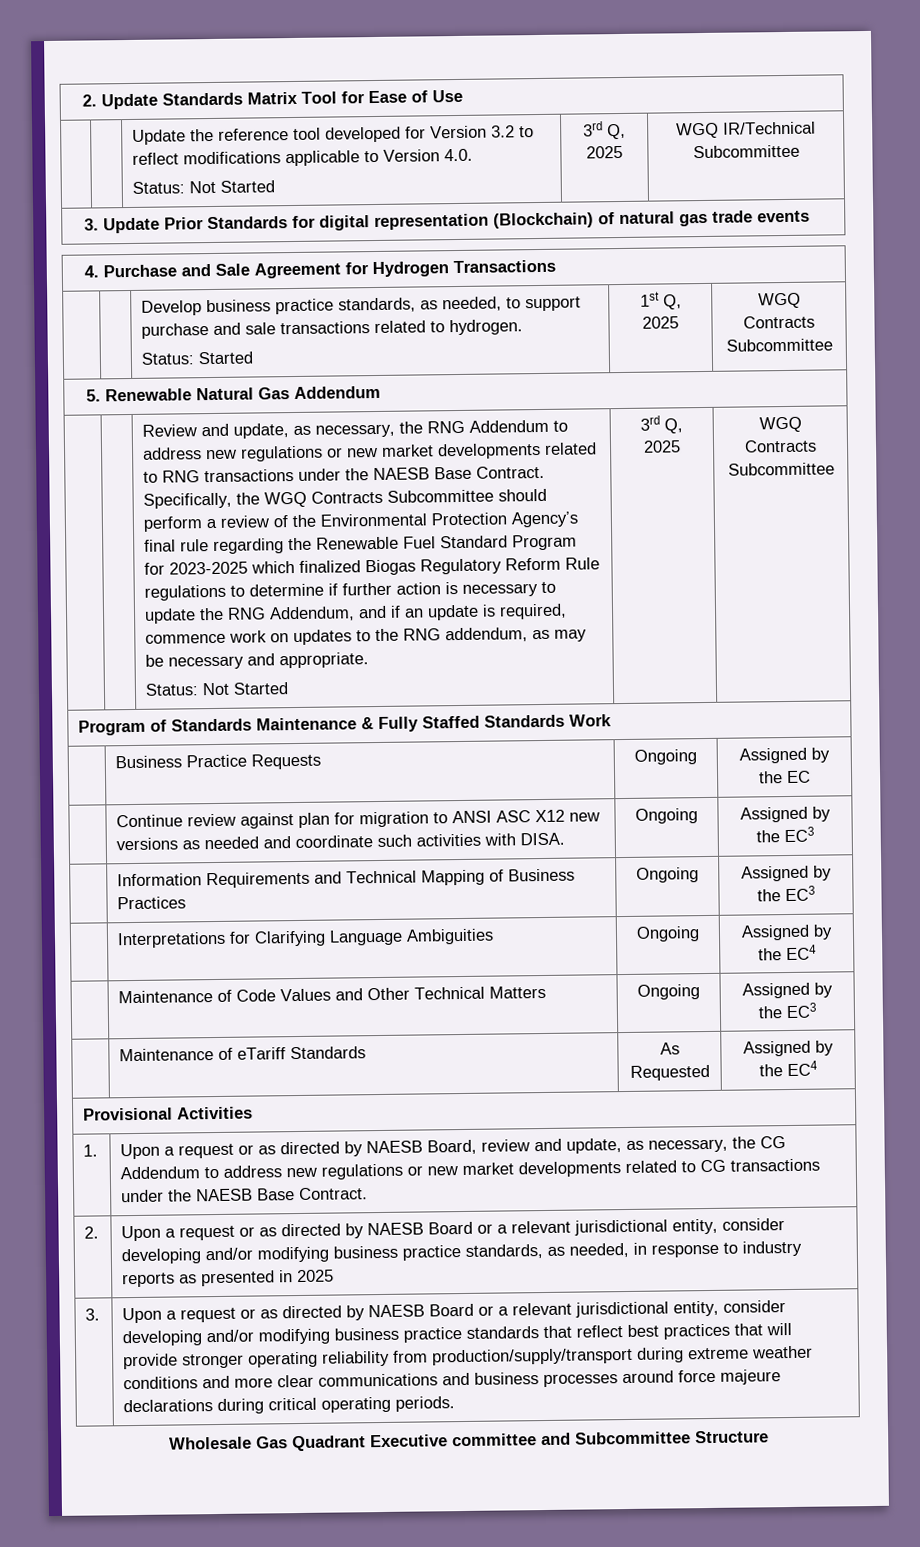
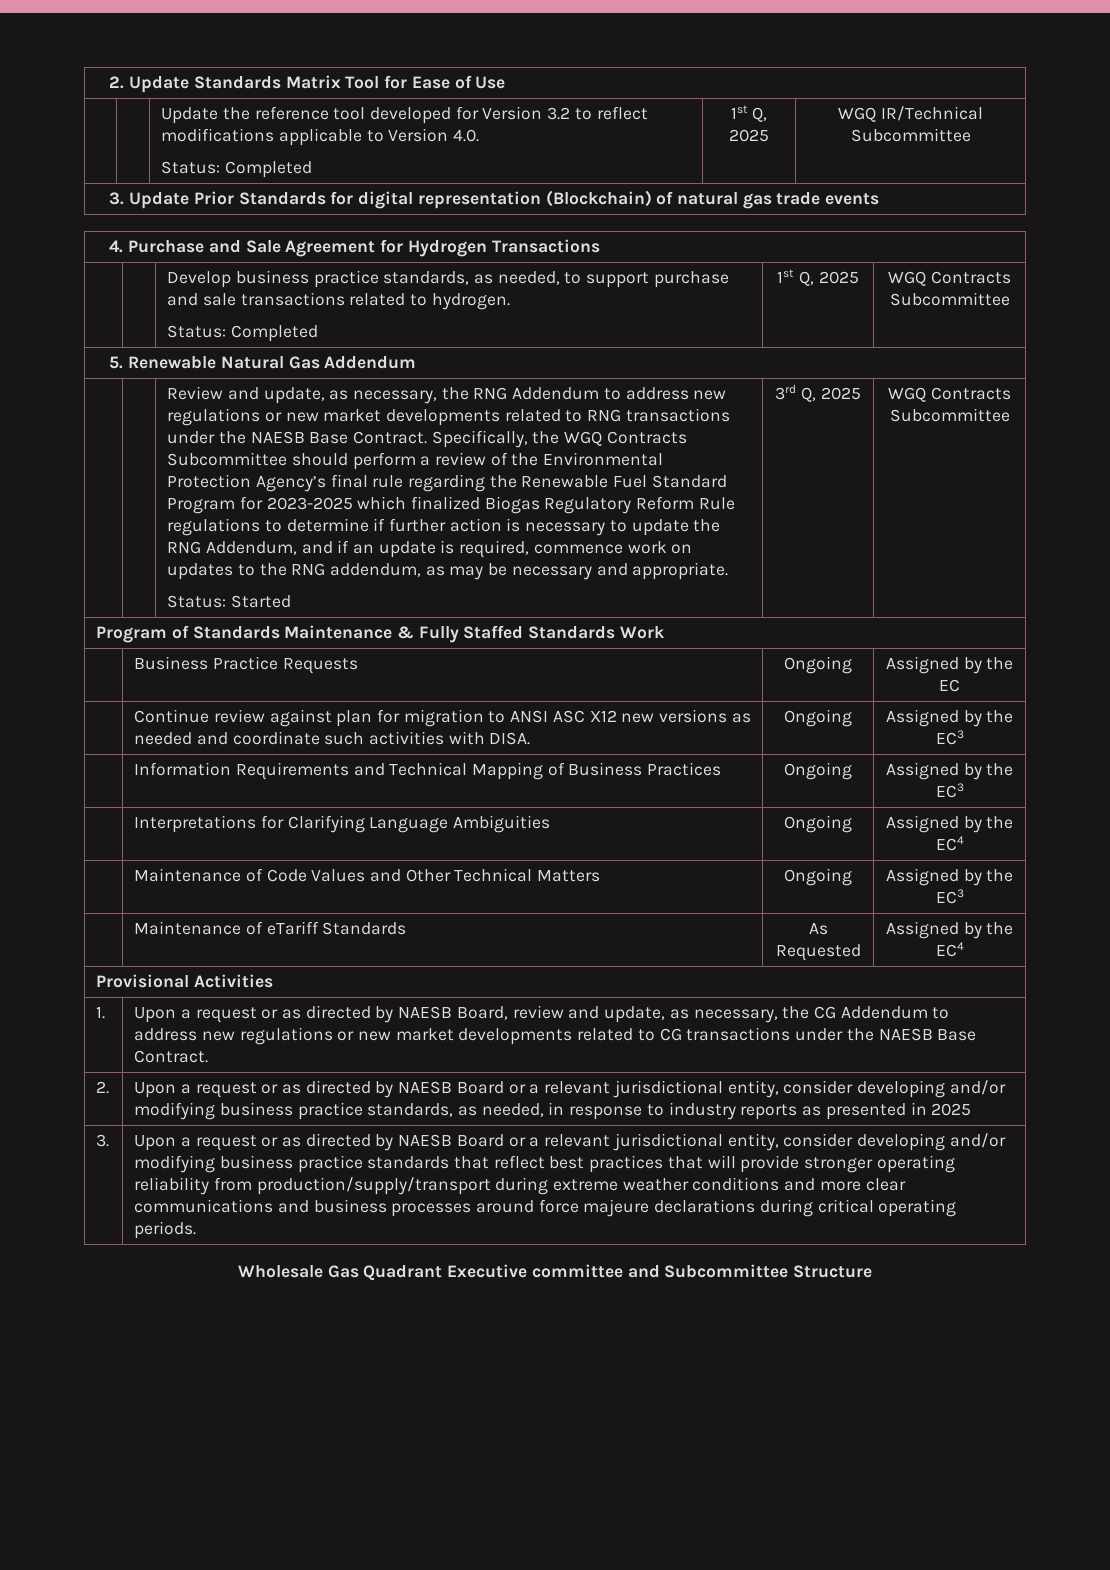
[189,180,276,194] [583,121,603,137] Not Started | 3rd -> [224,161,312,178] [730,105,748,119] Completed | 1st
[198,351,254,365] Started -> [230,325,318,342] Completed
[202,682,231,696] Not -> (227, 601) none

